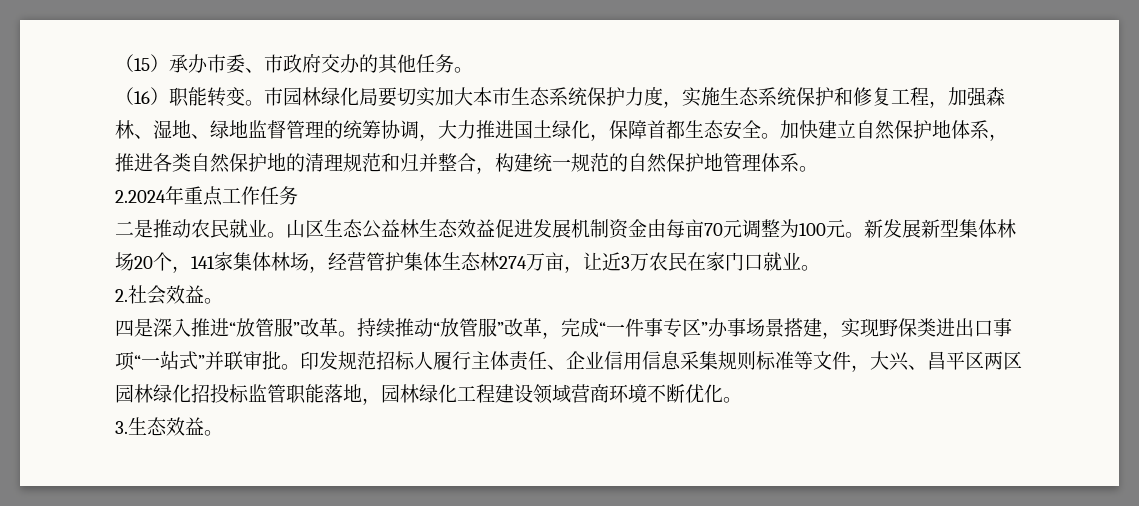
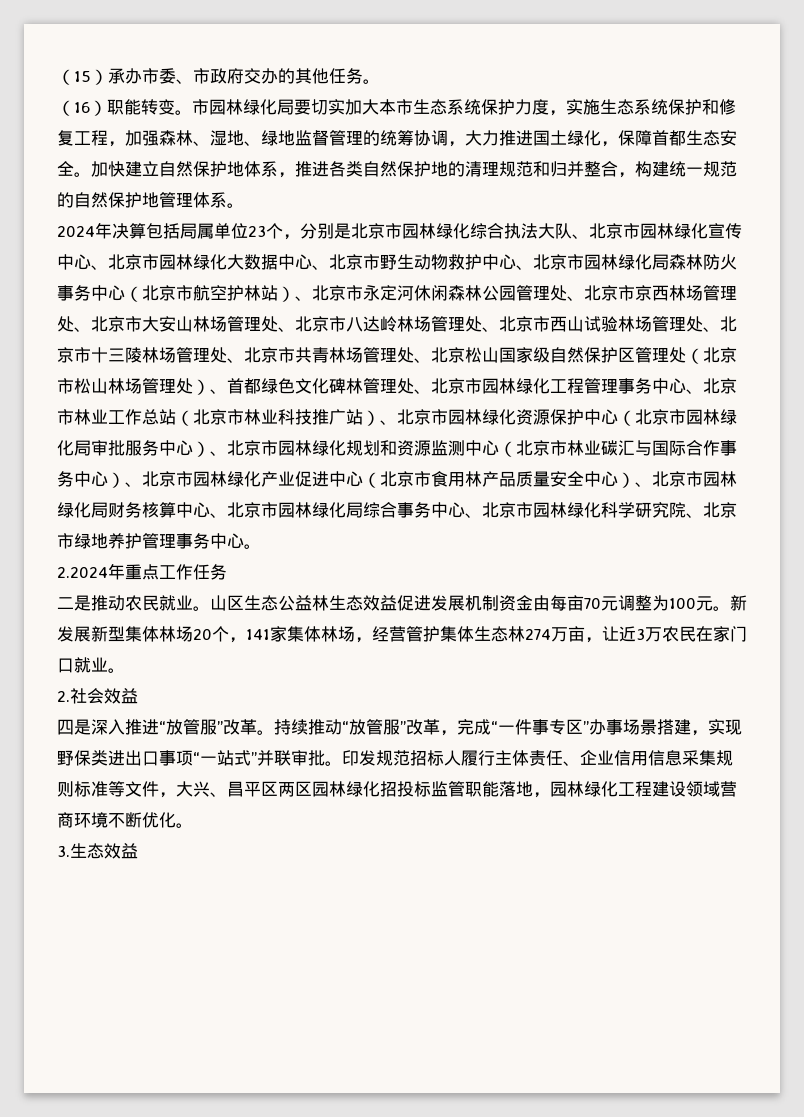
(818, 169) none -> [57,222,742,240] [57,254,737,270] [57,285,737,302] [57,316,737,332] [57,347,737,364] [57,378,737,395] [57,409,737,426] [57,440,737,457] [57,471,737,488] [57,502,737,518] [57,533,261,549] // 2024年决算包括局属单位23个，分别是北京市园林绿化综合执法大队、北京市园林绿化宣传中心、北京市园林绿化大数据中心、北京市野生动物救护中心、北京市园林绿化局森林防火事务中心（北京市航空护林站）、北京市永定河休闲森林公园管理处、北京市京西林场管理处、北京市大安山林场管理处、北京市八达岭林场管理处、北京市西山试验林场管理处、北京市十三陵林场管理处、北京市共青林场管理处、北京松山国家级自然保护区管理处（北京市松山林场管理处）、首都绿色文化碑林管理处、北京市园林绿化工程管理事务中心、北京市林业工作总站（北京市林业科技推广站）、北京市园林绿化资源保护中心（北京市园林绿化局审批服务中心）、北京市园林绿化规划和资源监测中心（北京市林业碳汇与国际合作事务中心）、北京市园林绿化产业促进中心（北京市食用林产品质量安全中心）、北京市园林绿化局财务核算中心、北京市园林绿化局综合事务中心、北京市园林绿化科学研究院、北京市绿地养护管理事务中心。
[204,298,223,304] 。 -> (138, 696) none
[204,430,223,436] 。 -> (138, 851) none

